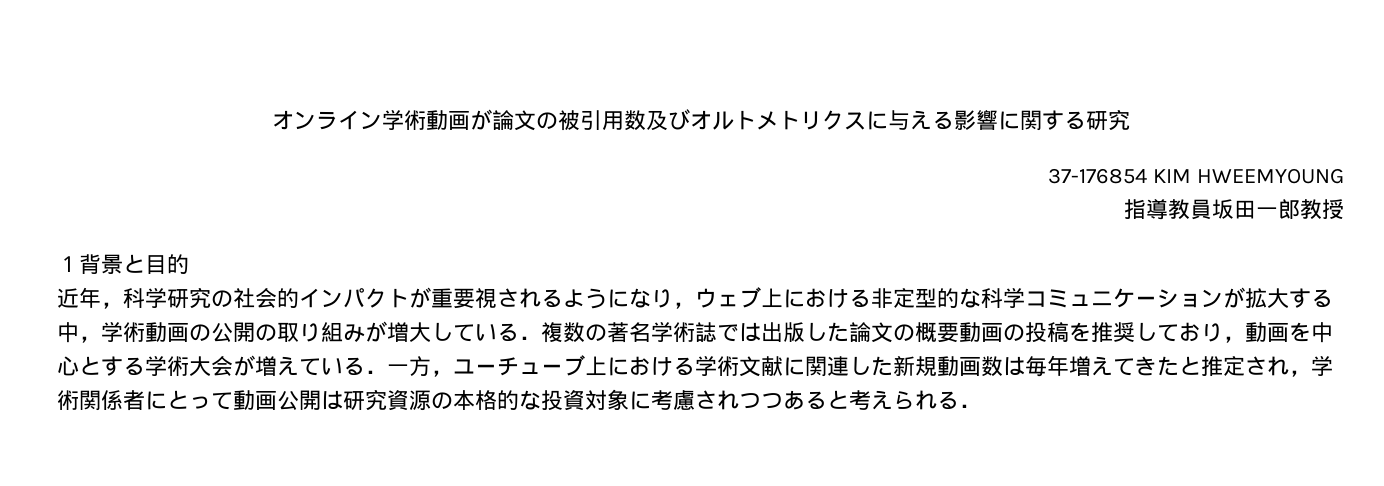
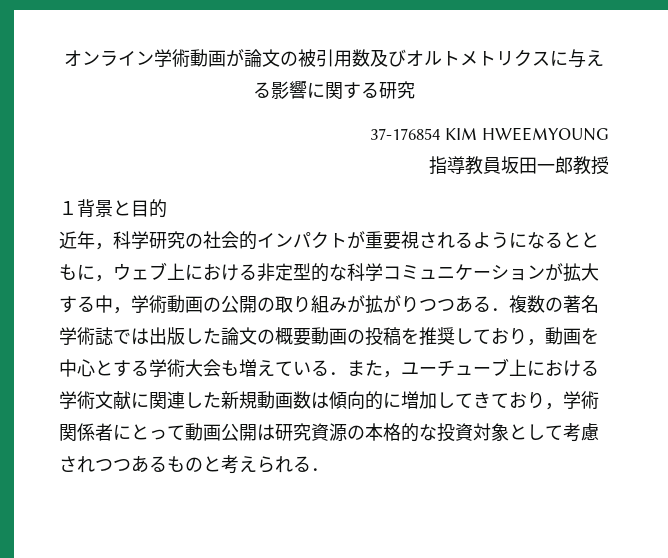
[651,289,673,308] り -> [545,232,599,248] [59,264,95,280] るとともに
[387,322,497,342] 増大してい -> [365,295,473,314] 拡がりつつあ
[233,355,255,376] が -> [221,360,239,376] も
[387,356,431,376] 一方 -> [347,360,383,376] また
[1025,355,1289,377] 毎年増えてきたと推定され -> [329,391,545,410] 傾向的に増加してきており
[629,391,651,410] に -> [509,424,563,440] として
(827, 400) none -> [167,456,203,472] もの

